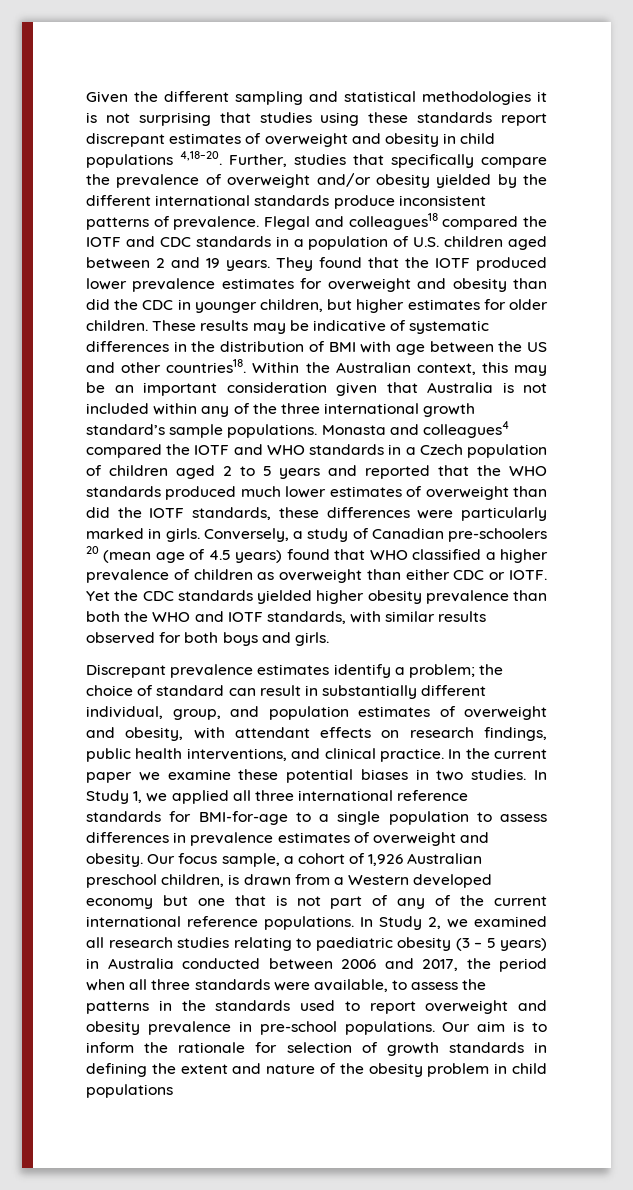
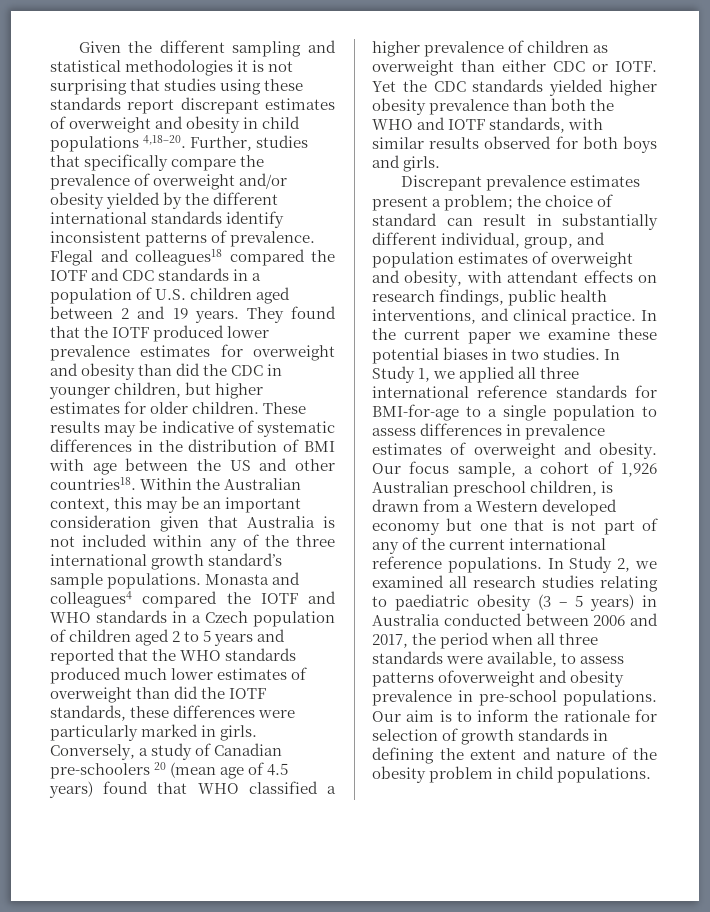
[333,195,395,209] produce -> [226,211,285,228] identify
[333,664,391,678] identify -> [372,196,428,211] present
[462,979,487,990] [86,1000,509,1014] the patterns in the standards used to report overweight -> [372,670,536,687] patterns ofoverweight
[86,1084,173,1098] populations -> [557,767,652,783] populations.

